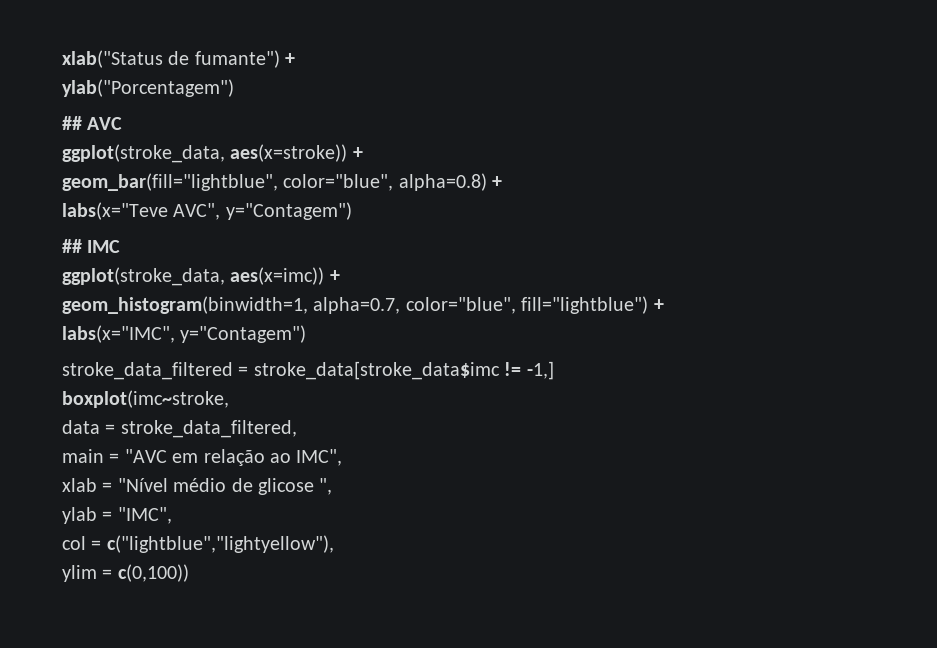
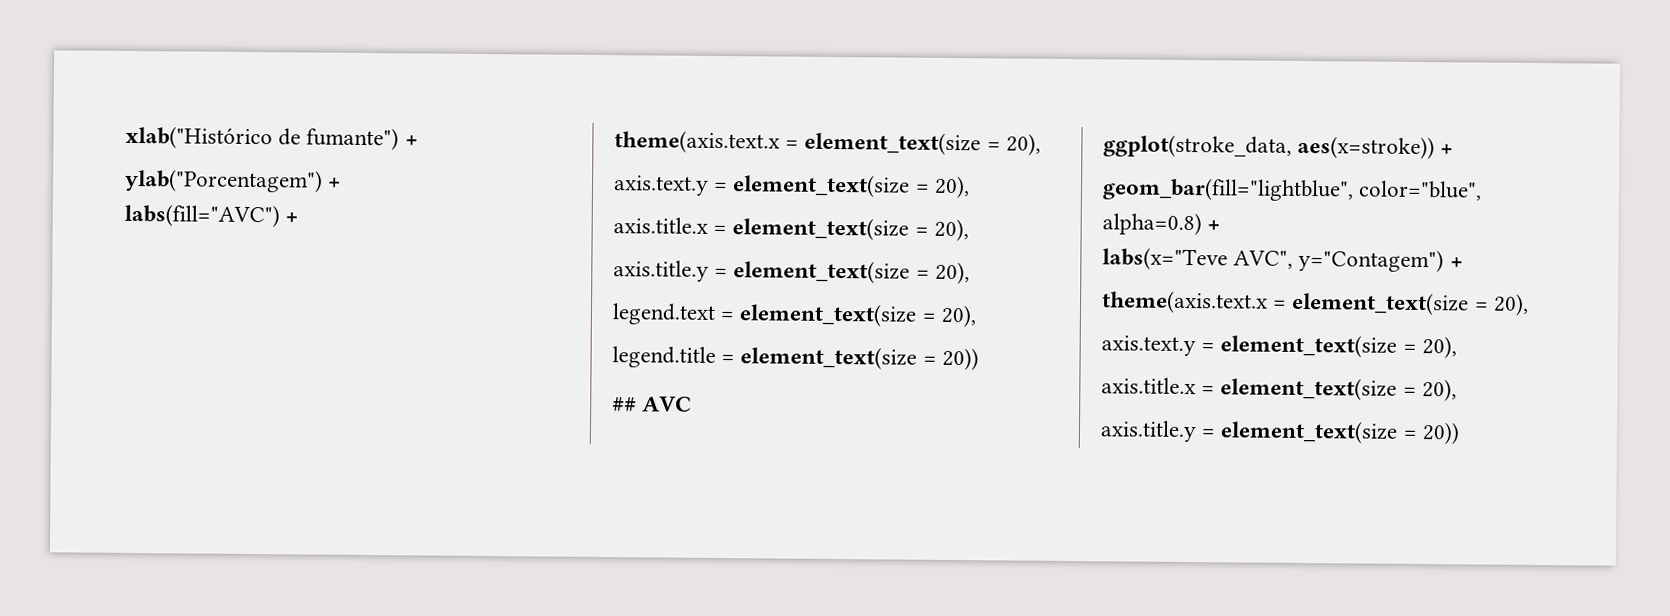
[62,50,163,68] xlab("Status -> [125,125,273,150] xlab("Histórico
(234, 88) none -> [328,177,342,188] [124,203,299,228] [614,130,1041,156] [613,174,970,199] [613,217,969,242] [613,260,970,285] [612,303,977,328] [612,346,979,371] + // labs(fill="AVC") + // theme(axis.text.x = element_text(size = 20), // axis.text.y = element_text(size = 20), // axis.title.x = element_text(size = 20), // axis.title.y = element_text(size = 20), // legend.text = element_text(size = 20), // legend.title = element_text(size = 20))
[62,239,121,253] [62,267,340,286] [62,296,664,314] [62,325,307,343] [62,361,554,380] [62,390,229,408] [62,420,297,438] [62,449,343,466] [62,478,333,495] [62,507,172,524] [62,535,334,553] [62,564,189,582] // ## IMC // ggplot(stroke_data, aes(x=imc)) + // geom_histogram(binwidth=1, alpha=0.7, color="blue", fill="lightblue") + // labs(x="IMC", y="Contagem") // stroke_data_filtered = stroke_data[stroke_data$imc != -1,] // boxplot(imc~stroke, // data = stroke_data_filtered, // main = "AVC em relação ao IMC", // xlab = "Nível médio de glicose ", // ylab = "IMC", // col = c("lightblue","lightyellow"), // ylim = c(0,100)) -> [1449,257,1463,268] [1101,290,1529,316] [1101,334,1457,359] [1101,377,1457,402] [1100,420,1460,445] + // theme(axis.text.x = element_text(size = 20), // axis.text.y = element_text(size = 20), // axis.title.x = element_text(size = 20), // axis.title.y = element_text(size = 20))

